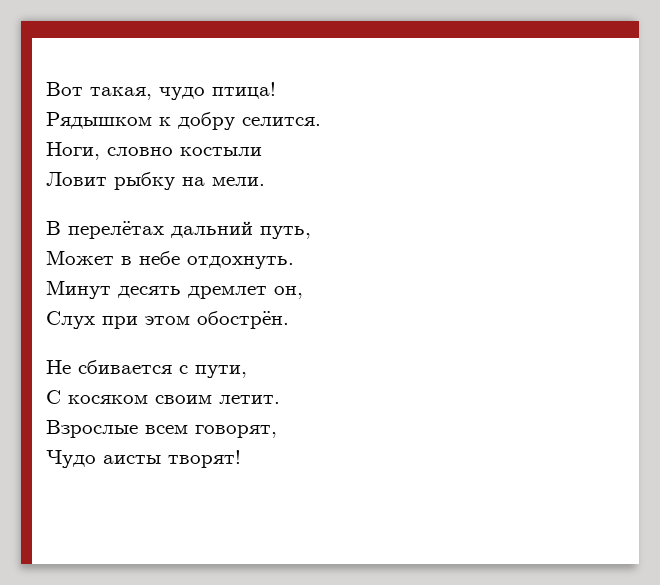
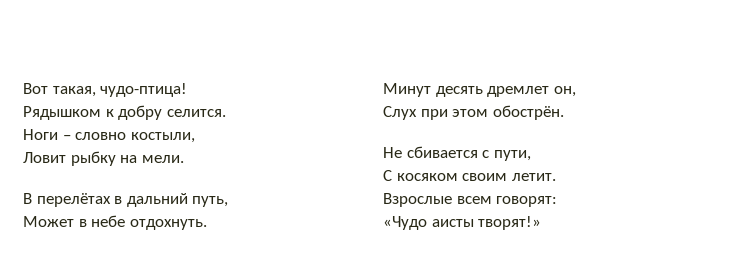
[159,82,276,100] чудо птица! -> [100,83,188,97] чудо-птица!
[46,142,262,160] Ноги, словно костыли -> [23,129,195,143] Ноги – словно костыли,
(164, 230) none -> [114,196,123,204] в
[195,425,277,438] [46,450,241,468] говорят, // Чудо аисты творят! -> [496,196,558,207] [383,216,542,230] говорят: // «Чудо аисты творят!»

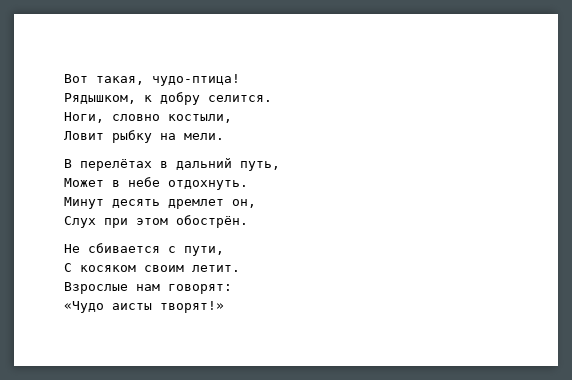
[23,106,101,120] Рядышком -> [64,93,136,104] Рядышком,
[23,129,71,140] Ноги – -> [64,112,104,123] Ноги,
[456,196,492,204] всем -> [136,284,160,291] нам

